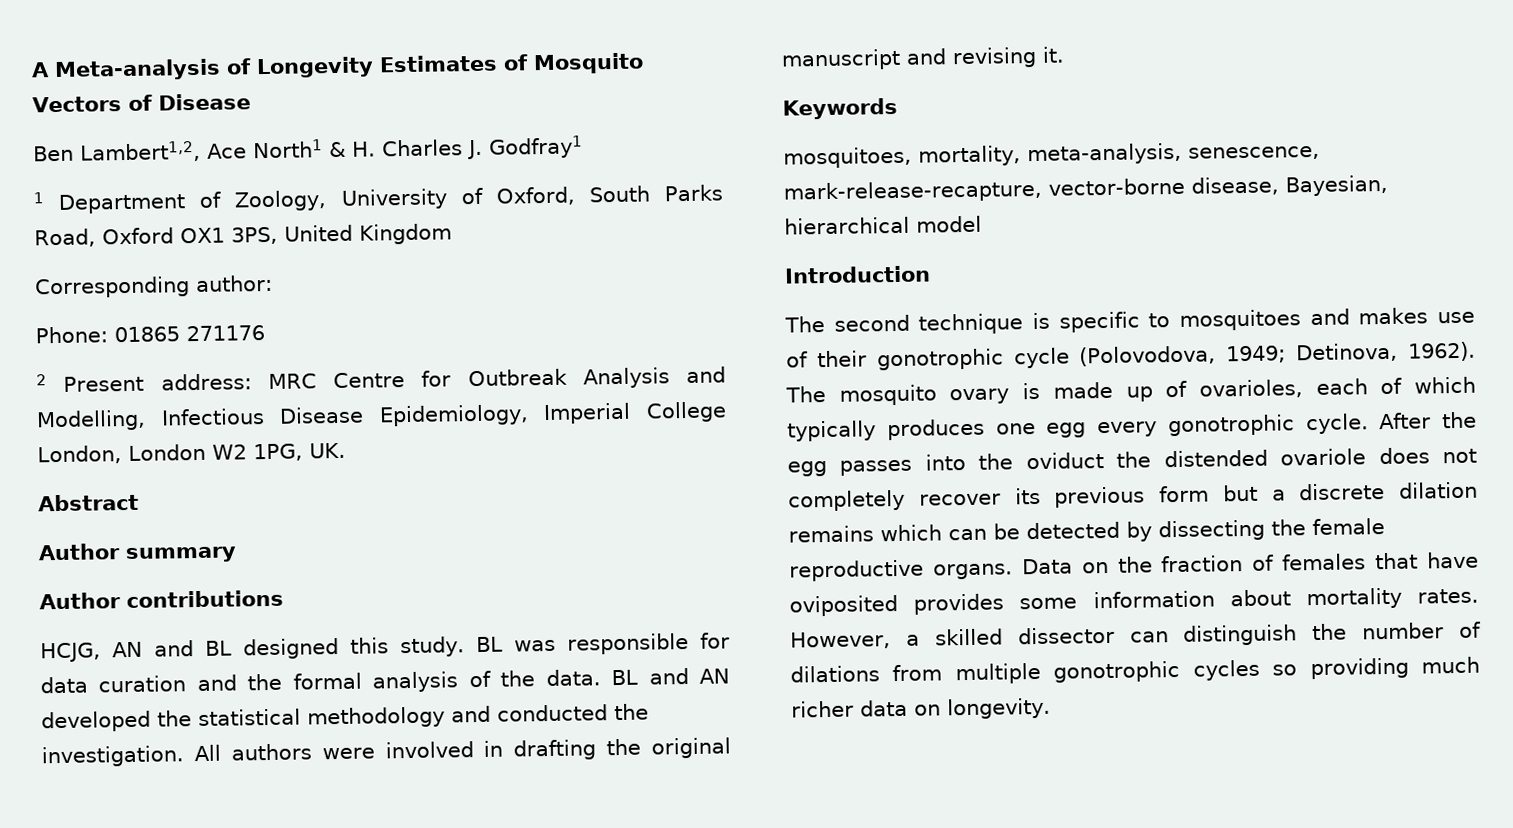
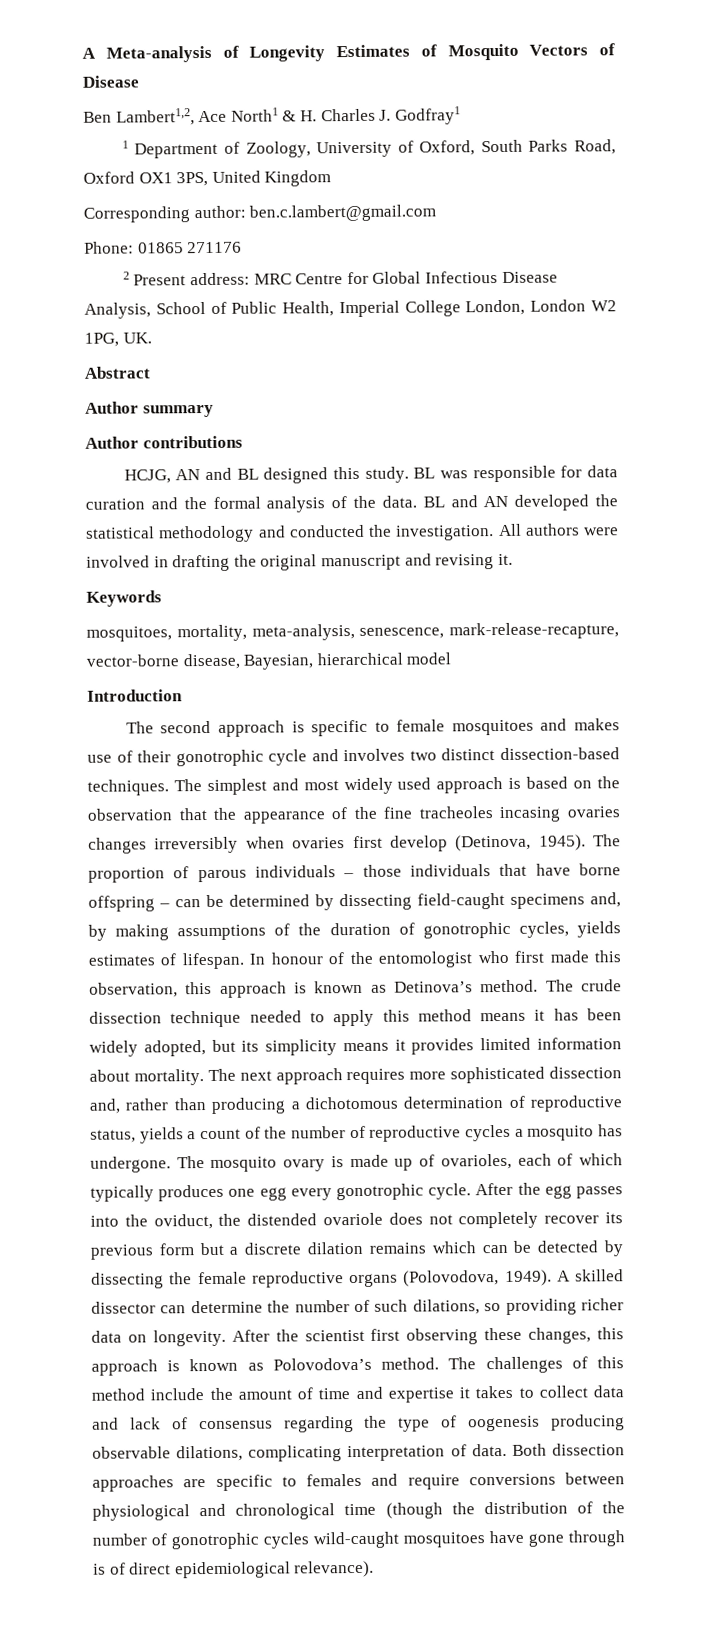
(273, 283) none -> [249,204,437,222] ben.c.lambert@gmail.com
[467,366,726,389] [36,404,529,432] Outbreak Analysis and Modelling, Infectious Disease Epidemiology, -> [372,271,558,284] [84,301,335,319] Global Infectious Disease Analysis, School of Public Health,
[918,313,1024,335] technique -> [217,720,285,737] approach
(1171, 320) none -> [396,719,446,732] female
[1079,341,1476,367] (Polovodova, 1949; Detinova, 1962). -> [311,747,620,762] [87,776,621,796] [87,806,620,824] [88,834,621,854] [88,863,621,883] [88,892,621,912] [88,921,621,941] [88,950,621,970] [89,979,622,998] [89,1008,623,1028] [89,1037,622,1057] [89,1066,622,1086] [89,1095,622,1114] [90,1124,623,1144] [90,1156,171,1173] and involves two distinct dissection-based techniques. The simplest and most widely used approach is based on the observation that the appearance of the fine tracheoles incasing ovaries changes irreversibly when ovaries first develop (Detinova, 1945). The proportion of parous individuals – those individuals that have borne offspring – can be determined by dissecting field-caught specimens and, by making assumptions of the duration of gonotrophic cycles, yields estimates of lifespan. In honour of the entomologist who first made this observation, this approach is known as Detinova’s method. The crude dissection technique needed to apply this method means it has been widely adopted, but its simplicity means it provides limited information about mortality. The next approach requires more sophisticated dissection and, rather than producing a dichotomous determination of reproductive status, yields a count of the number of reproductive cycles a mosquito has undergone.
[1025,452,1104,470] oviduct -> [153,1213,213,1230] oviduct,
[932,551,1480,580] [789,587,1479,617] [790,631,920,650] organs. Data on the fraction of females that have oviposited provides some information about mortality rates. However, a -> [349,1269,571,1288] organs (Polovodova, 1949). A
[1183,621,1481,646] [790,659,1260,685] distinguish the number of dilations from multiple gonotrophic cycles -> [190,1299,480,1315] determine the number of such dilations,
[1421,656,1480,674] much -> (577, 1306) none
(1051, 708) none -> [231,1327,624,1345] [91,1356,624,1376] [91,1385,624,1403] [92,1414,626,1433] [92,1443,626,1462] [92,1472,625,1492] [92,1501,625,1521] [92,1530,625,1550] [93,1560,375,1579] After the scientist first observing these changes, this approach is known as Polovodova’s method. The challenges of this method include the amount of time and expertise it takes to collect data and lack of consensus regarding the type of oogenesis producing observable dilations, complicating interpretation of data. Both dissection approaches are specific to females and require conversions between physiological and chronological time (though the distribution of the number of gonotrophic cycles wild-caught mosquitoes have gone through is of direct epidemiological relevance).

